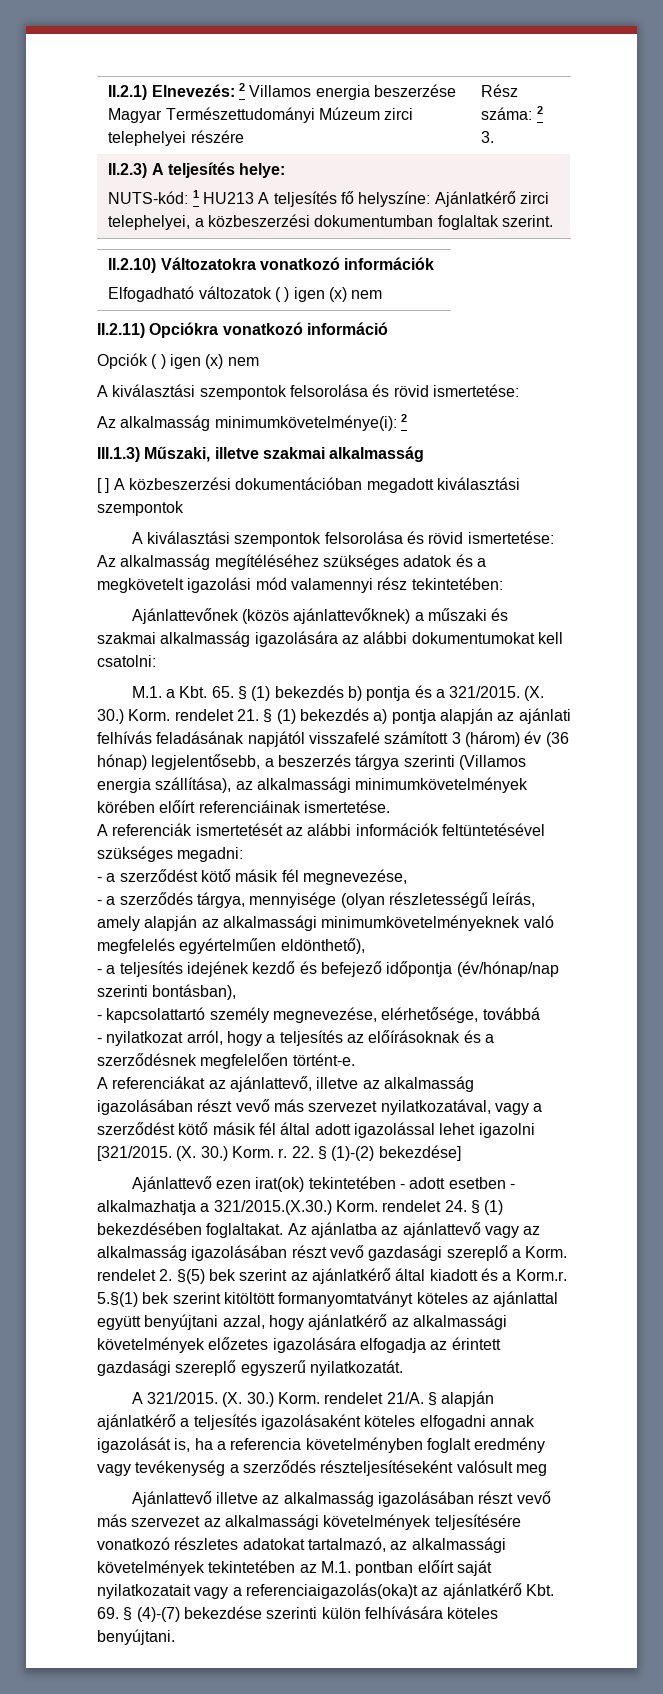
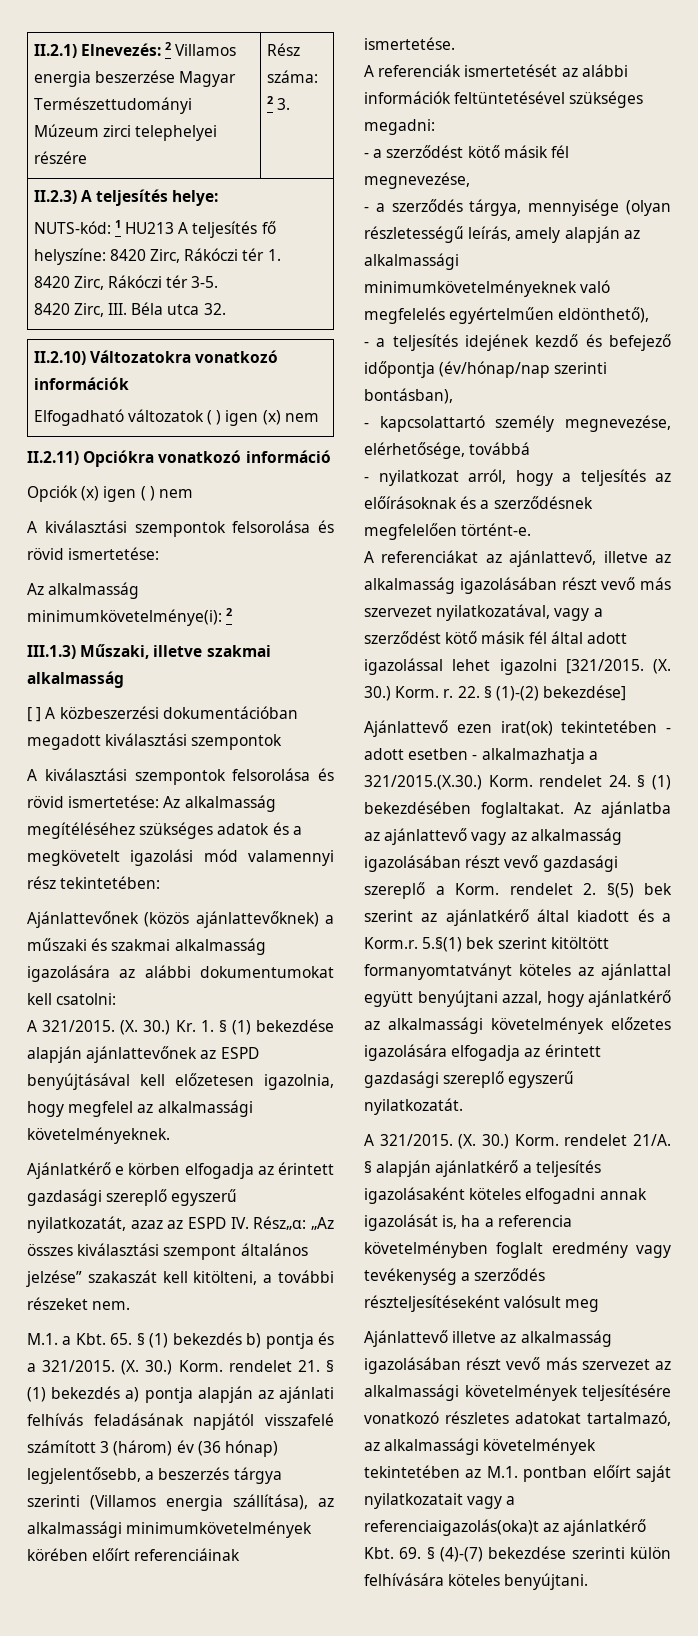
[434,191,549,207] [108,214,553,230] Ajánlatkérő zirci telephelyei, a közbeszerzési dokumentumban foglaltak szerint. -> [109,248,281,263] [33,275,219,290] [33,302,226,317] 8420 Zirc, Rákóczi tér 1. // 8420 Zirc, Rákóczi tér 3-5. // 8420 Zirc, III. Béla utca 32.
[151,354,224,369] ( ) igen (x) -> [81,486,155,502] (x) igen ( )
(156, 661) none -> [27,1019,334,1035] [27,1046,259,1063] [27,1073,334,1090] [27,1100,253,1117] [27,1127,170,1144] [27,1162,334,1179] [27,1189,238,1206] [27,1216,334,1233] [27,1243,308,1260] [26,1270,335,1287] [27,1297,131,1310] // A 321/2015. (X. 30.) Kr. 1. § (1) bekezdése alapján ajánlattevőnek az ESPD benyújtásával kell előzetesen igazolnia, hogy megfelel az alkalmassági követelményeknek. // Ajánlatkérő e körben elfogadja az érintett gazdasági szereplő egyszerű nyilatkozatát, azaz az ESPD IV. Rész„α: „Az összes kiválasztási szempont általános jelzése” szakaszát kell kitölteni, a további részeket nem.

